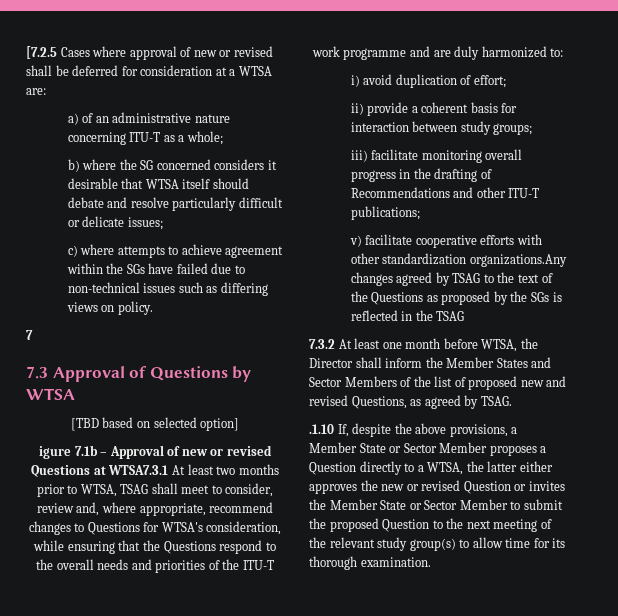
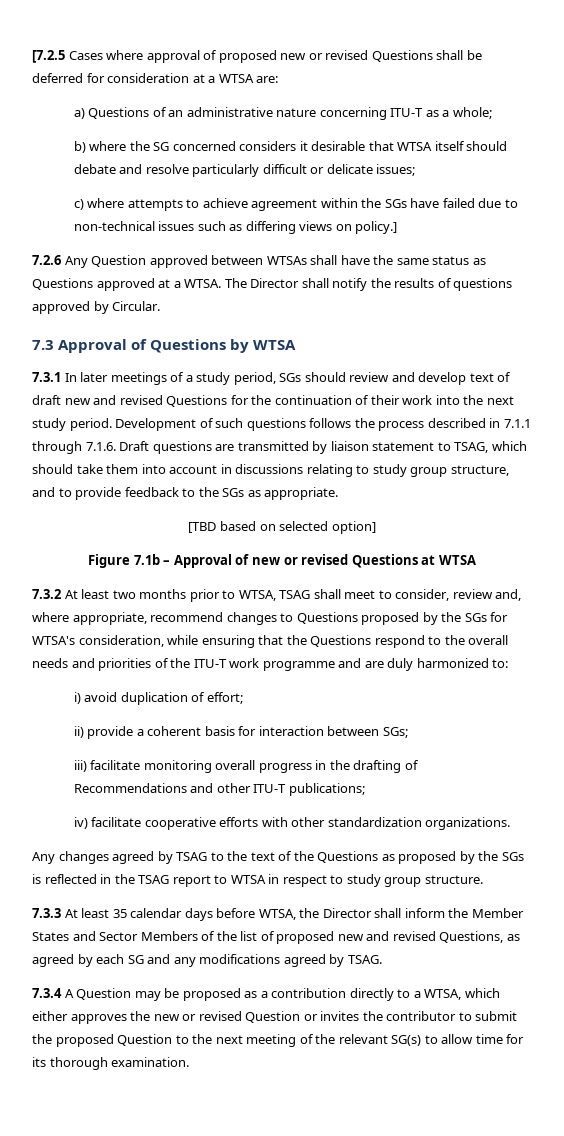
[193,46,273,57] new or revised -> [218,50,433,63] proposed new or revised Questions
(79, 119) none -> [88,107,150,119] Questions
[117,301,153,315] [26,330,33,340] policy. // 7 -> [355,221,398,234] [32,255,486,268] [32,278,513,291] [32,301,161,314] policy.] // 7.2.6 Any Question approved between WTSAs shall have the same status as Questions approved at a WTSA. The Director shall notify the results of questions approved by Circular.
(75, 394) none -> [32,372,512,385] [32,395,514,407] [32,418,531,431] [32,441,527,454] [32,464,509,477] [32,487,339,500] // 7.3.1 In later meetings of a study period, SGs should review and develop text of draft new and revised Questions for the continuation of their work into the next study period. Development of such questions follows the process described in 7.1.1 through 7.1.6. Draft questions are transmitted by liaison statement to TSAG, which should take them into account in discussions relating to study group structure, and to provide feedback to the SGs as appropriate.
[39,446,72,459] igure -> [88,554,131,568] Figure
[108,465,169,475] WTSA7.3.1 -> [438,555,476,565] [32,589,61,599] WTSA // 7.3.2
(140, 528) none -> [361,612,487,625] proposed by the SGs
[460,121,533,135] study groups; -> [382,727,408,738] SGs;
[349,235,362,247] v) -> [73,817,88,829] iv)
[469,254,567,267] organizations.Any -> [425,817,511,830] [32,852,55,864] organizations. // Any
[309,338,441,349] // 7.3.2 At least one month -> [172,874,483,887] [32,908,213,921] report to WTSA in respect to study group structure. // 7.3.3 At least 35 calendar days
[480,396,512,406] [309,423,518,437] [309,442,547,456] [309,462,356,475] TSAG. // .1.10 If, despite the above provisions, a Member State or Sector Member proposes a Question -> [96,954,382,967] [32,988,347,1001] each SG and any modifications agreed by TSAG. // 7.3.4 A Question may be proposed as a contribution
[466,461,518,472] the latter -> [464,988,500,998] which
[329,499,508,510] Member State or Sector Member -> [386,1011,457,1021] contributor
[377,537,456,551] study group(s) -> [391,1035,422,1046] SG(s)

